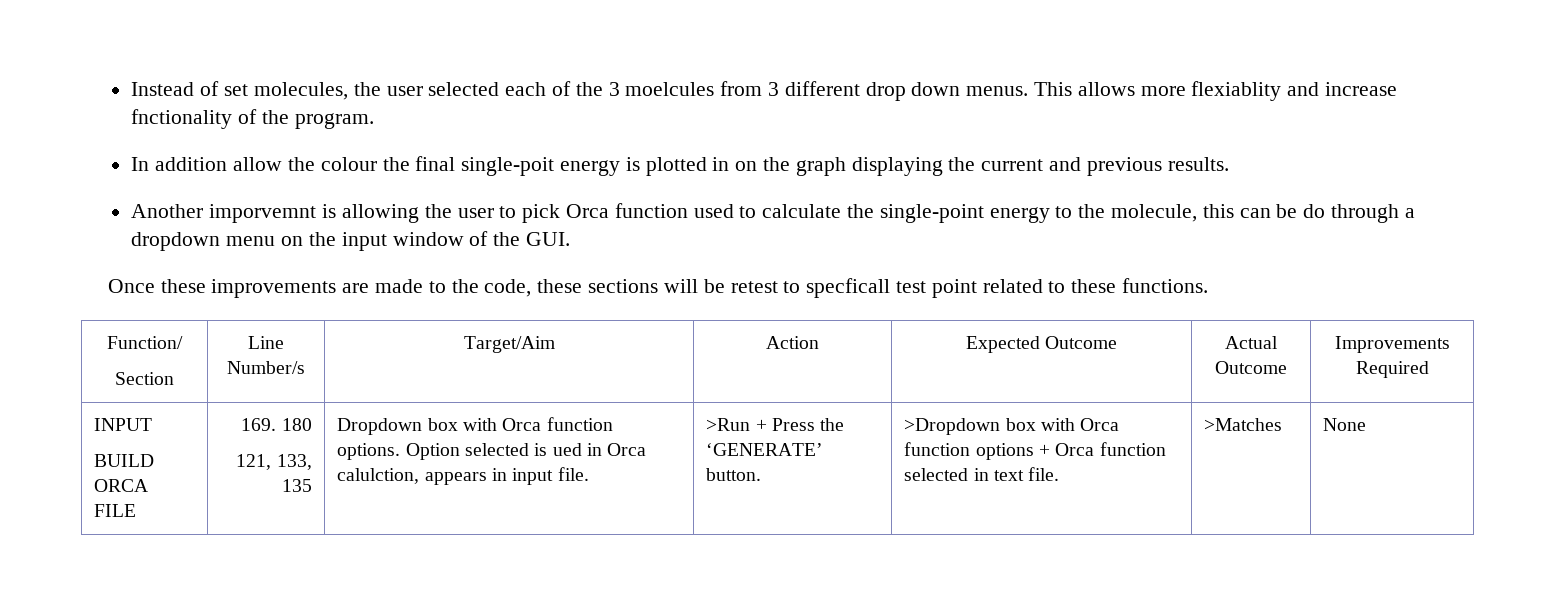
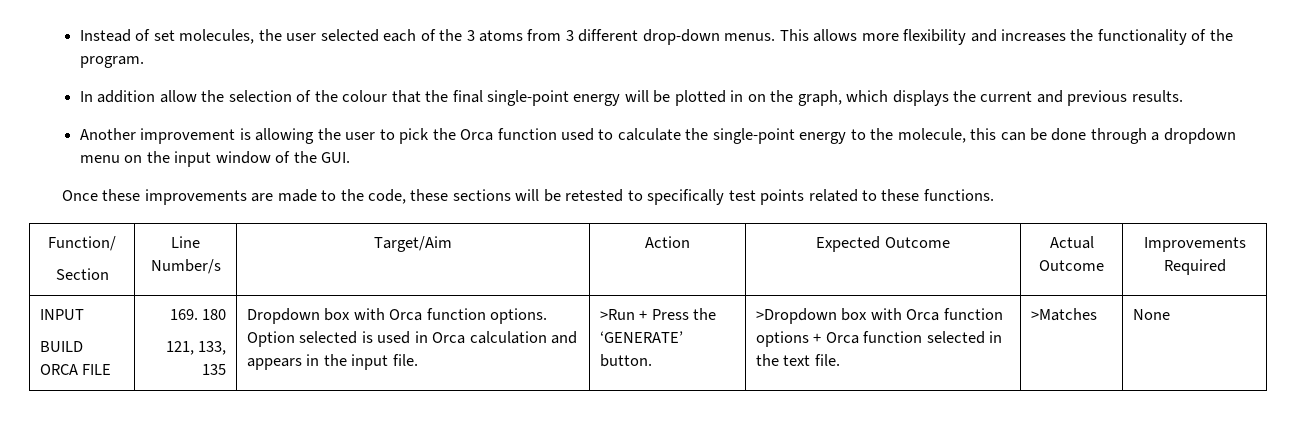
[625,82,715,96] moelcules -> [478,30,523,42] atoms
[865,82,961,101] drop down -> [642,29,720,45] drop-down
[1191,81,1398,101] [131,109,233,129] flexiablity and increase fnctionality -> [903,29,1187,45] flexibility and increases the functionality
[320,156,640,176] colour the final single-poit energy is -> [228,90,671,106] selection of the colour that the final single-point energy will be
[795,157,943,176] graph displaying -> [797,90,949,106] graph, which displays
[209,204,317,223] imporvemnt -> [140,128,236,144] improvement
(561, 213) none -> [432,128,456,140] the
[1303,204,1326,218] do -> [1051,128,1087,141] done
[730,278,977,298] retest to specficall test point -> [565,189,805,205] retested to specifically test points
[552,443,582,456] ued -> [377,331,411,344] used
[337,468,420,484] calulction, -> [469,331,578,344] calculation and
(507, 474) none -> [323,354,347,366] the
(989, 474) none -> [755,354,779,366] the

